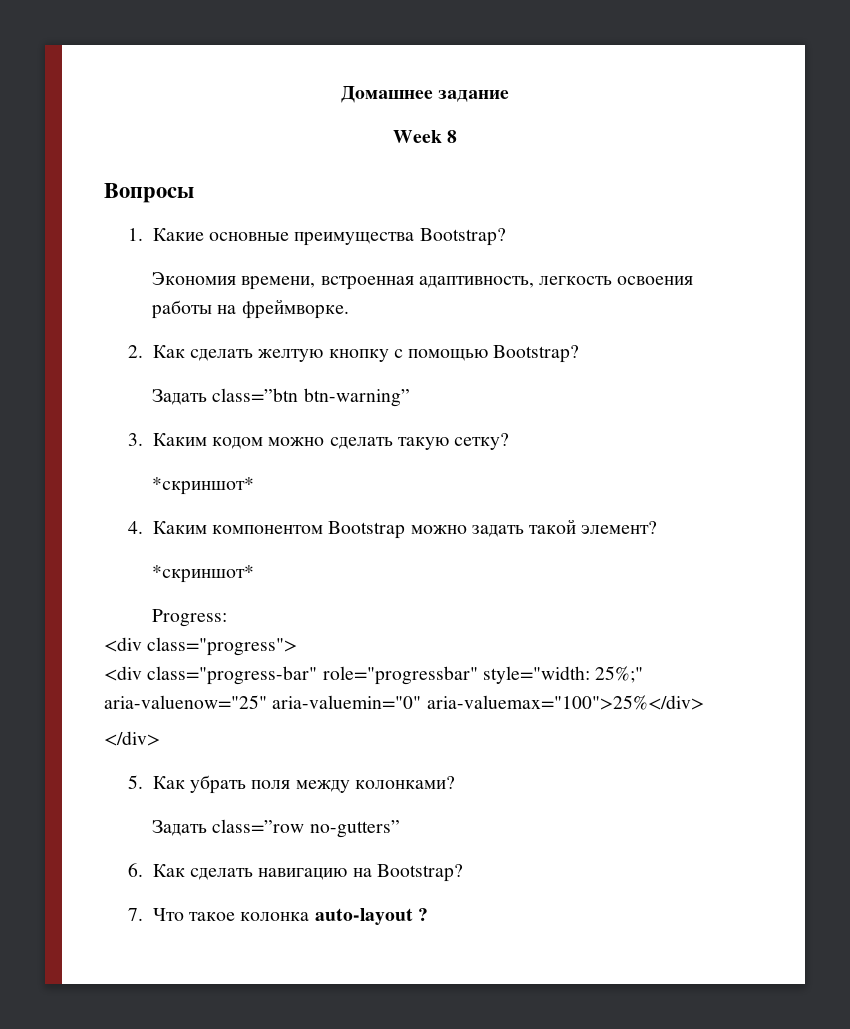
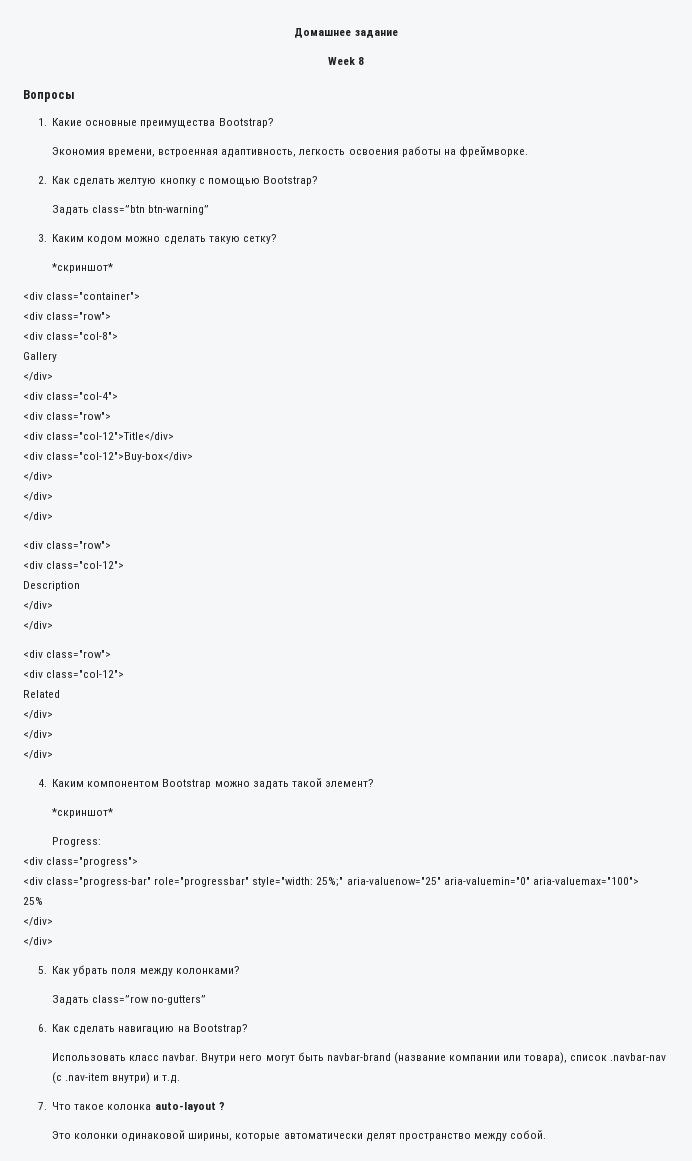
(255, 486) none -> [23,292,141,300] [23,312,112,320] [23,332,119,340] [23,352,57,362] [23,372,53,381] [23,392,119,400] [23,412,112,420] [23,432,175,441] [23,452,194,462] [23,472,53,481] [23,492,53,501] [23,512,53,521] [23,541,112,549] [23,561,125,569] [23,581,80,591] [23,601,53,610] [23,621,53,630] [23,650,112,658] [23,670,125,678] [23,690,60,698] [23,710,53,719] [23,730,53,739] [23,750,53,759] // <div class="container"> // <div class="row"> // <div class="col-8"> // Gallery // </div> // <div class="col-4"> // <div class="row"> // <div class="col-12">Title</div> // <div class="col-12">Buy-box</div> // </div> // </div> // </div> // <div class="row"> // <div class="col-12"> // Description // </div> // </div> // <div class="row"> // <div class="col-12"> // Related // </div> // </div> // </div>
[426,695,704,710] aria-valuemax="100">25%</div> -> [532,877,639,885] [23,897,43,905] [23,917,53,926] aria-valuemax="100"> // 25% // </div>
(463, 873) none -> [52,1052,667,1064] [52,1072,181,1084] // Использовать класс navbar. Внутри него могут быть navbar-brand (название компании или товара), список .navbar-nav (с .nav-item внутри) и т.д.
(428, 914) none -> [52,1130,546,1142] // Это колонки одинаковой ширины, которые автоматически делят пространство между собой.

